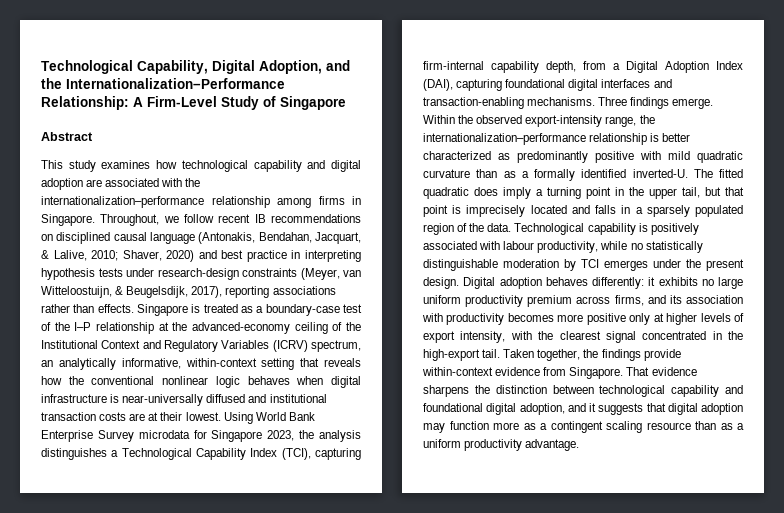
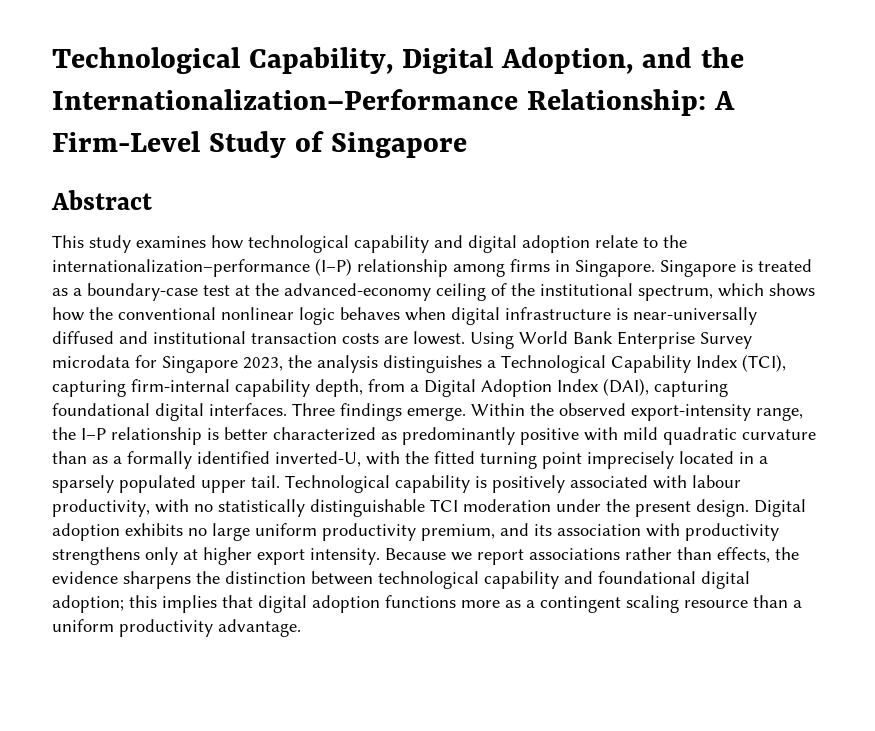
[86,178,201,187] [41,196,204,208] are associated with the internationalization–performance -> [595,235,687,248] [52,258,352,277] relate to the internationalization–performance (I–P)
[100,214,362,226] [41,232,361,244] [41,250,361,262] [41,268,361,280] [41,286,336,298] [41,304,134,313] Throughout, we follow recent IB recommendations on disciplined causal language (Antonakis, Bendahan, Jacquart, & Lalive, 2010; Shaver, 2020) and best practice in interpreting hypothesis tests under research-design constraints (Meyer, van Witteloostuijn, & Beugelsdijk, 2017), reporting associations rather than effects. -> (655, 268) none
[41,322,154,334] of the I–P relationship -> (230, 290) none
[41,340,361,352] [41,358,361,370] Institutional Context and Regulatory Variables (ICRV) spectrum, an analytically informative, within-context setting that reveals -> [540,283,815,301] institutional spectrum, which shows
[148,412,183,421] at their -> (408, 340) none
[601,79,672,88] [423,97,596,109] interfaces and transaction-enabling mechanisms. -> [209,403,287,416] interfaces.
[423,133,586,145] internationalization–performance -> [81,428,106,440] I–P
[632,169,743,178] [423,187,744,199] [423,205,743,217] [423,223,512,235] inverted-U. The fitted quadratic does imply a turning point in the upper tail, but that point is imprecisely located and falls in a sparsely populated region of the data. -> [275,451,768,469] [52,475,280,493] inverted-U, with the fitted turning point imprecisely located in a sparsely populated upper tail.
[600,241,628,250] while -> [155,499,189,513] with
[503,259,648,271] moderation by TCI emerges -> [430,499,551,512] TCI moderation
[545,277,656,289] behaves differently: it -> (120, 532) none
[527,295,644,307] premium across firms, -> [421,524,495,541] premium,
[507,313,744,325] [423,331,743,343] [423,349,681,361] [422,367,650,379] becomes more positive only at higher levels of export intensity, with the clearest signal concentrated in the high-export tail. Taken together, the findings provide within-context evidence from Singapore. That -> [52,547,799,565] strengthens only at higher export intensity. Because we report associations rather than effects, the
[519,403,644,415] adoption, and it suggests -> [52,595,217,613] adoption; this implies
[423,421,489,433] may function -> [385,595,456,608] functions
[720,423,733,430] as -> (788, 601) none

